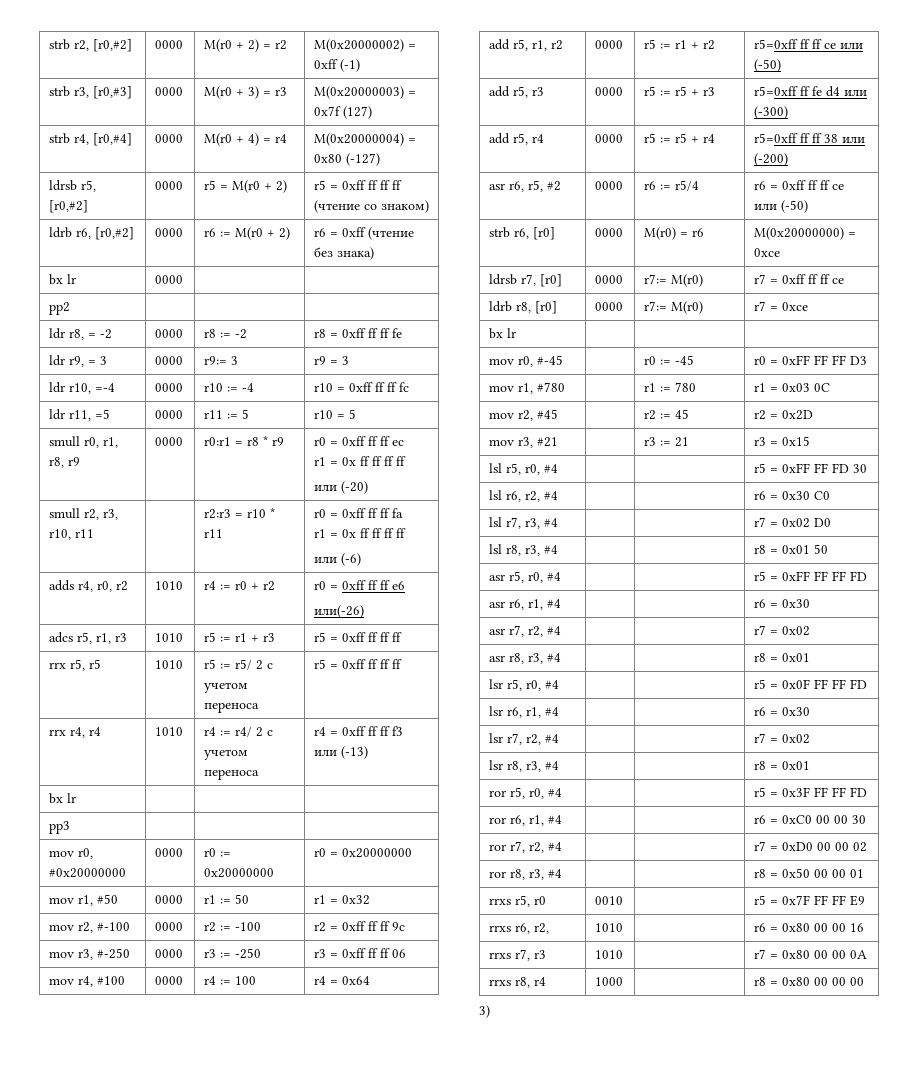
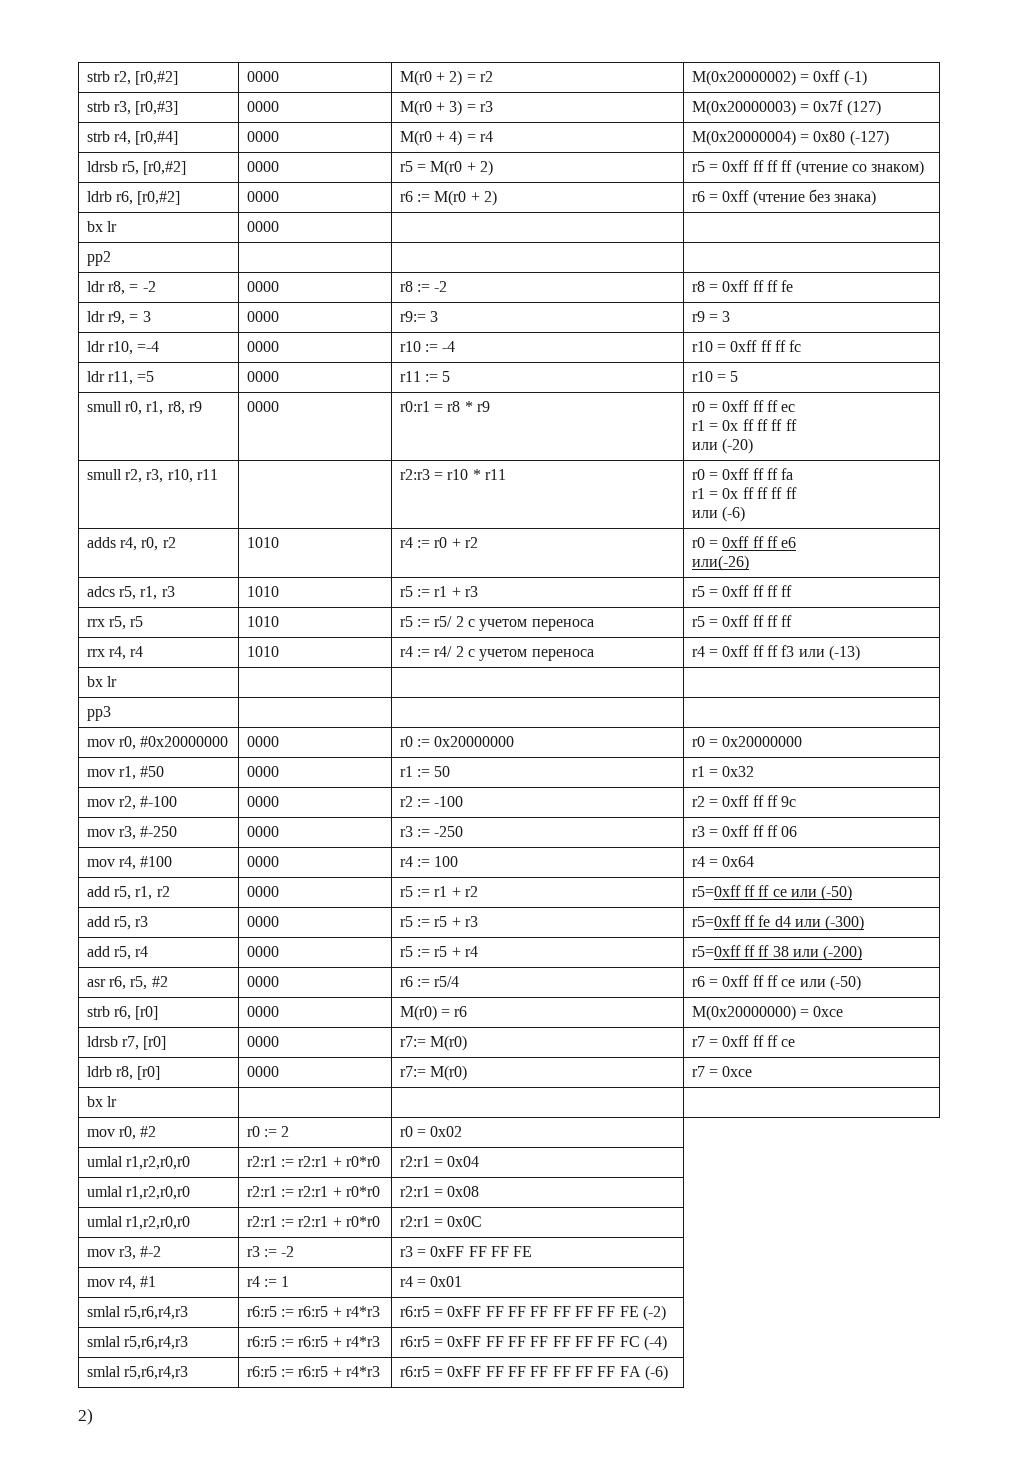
[536,355,563,365] [643,355,694,365] [753,355,867,365] [488,382,565,394] [643,382,696,392] [753,383,830,392] [488,409,558,421] [643,409,689,420] [753,410,813,420] [488,437,558,448] [643,437,689,447] [753,436,810,446] [488,463,558,475] [753,463,867,473] [488,490,558,502] [753,491,830,500] [488,517,558,529] [753,517,831,528] [488,544,558,556] [753,544,828,554] [488,571,561,583] [753,571,867,581] [488,599,561,610] [753,599,810,608] [488,625,561,637] [753,625,810,636] [488,653,561,664] [753,653,810,662] [488,679,559,691] [753,679,867,689] [488,706,559,718] [753,707,810,716] [488,733,559,745] [753,733,810,744] [488,760,559,772] [753,761,810,770] [488,787,562,799] [753,787,867,797] [488,815,562,826] [753,815,866,824] [488,841,562,853] [753,841,867,852] [488,869,562,880] [753,868,864,878] [488,895,546,907] [594,896,623,905] [753,895,865,906] [488,923,549,934] [594,923,623,932] [753,923,864,932] [488,949,546,961] [594,950,623,959] [753,949,867,959] [488,977,546,988] [594,977,623,986] [753,977,864,986] [479,1005,490,1018] #-45 | | r0 := -45 | r0 = 0xFF FF FF D3 // mov r1, #780 | | r1 := 780 | r1 = 0x03 0C // mov r2, #45 | | r2 := 45 | r2 = 0x2D // mov r3, #21 | | r3 := 21 | r3 = 0x15 // lsl r5, r0, #4 | | | r5 = 0xFF FF FD 30 // lsl r6, r2, #4 | | | r6 = 0x30 C0 // lsl r7, r3, #4 | | | r7 = 0x02 D0 // lsl r8, r3, #4 | | | r8 = 0x01 50 // asr r5, r0, #4 | | | r5 = 0xFF FF FF FD // asr r6, r1, #4 | | | r6 = 0x30 // asr r7, r2, #4 | | | r7 = 0x02 // asr r8, r3, #4 | | | r8 = 0x01 // lsr r5, r0, #4 | | | r5 = 0x0F FF FF FD // lsr r6, r1, #4 | | | r6 = 0x30 // lsr r7, r2, #4 | | | r7 = 0x02 // lsr r8, r3, #4 | | | r8 = 0x01 // ror r5, r0, #4 | | | r5 = 0x3F FF FF FD // ror r6, r1, #4 | | | r6 = 0xC0 00 00 30 // ror r7, r2, #4 | | | r7 = 0xD0 00 00 02 // ror r8, r3, #4 | | | r8 = 0x50 00 00 01 // rrxs r5, r0 | 0010 | | r5 = 0x7F FF FF E9 // rrxs r6, r2, | 1010 | | r6 = 0x80 00 00 16 // rrxs r7, r3 | 1010 | | r7 = 0x80 00 00 0A // rrxs r8, r4 | 1000 | | r8 = 0x80 00 00 00 // 3) -> [140,1126,157,1137] [246,1126,290,1137] [399,1126,463,1137] [86,1156,190,1170] [246,1156,380,1167] [399,1156,480,1167] [86,1186,190,1200] [246,1186,380,1197] [399,1186,480,1197] [86,1216,190,1230] [246,1216,380,1227] [399,1216,483,1227] [86,1246,162,1260] [246,1246,295,1257] [399,1246,533,1257] [86,1276,157,1290] [246,1276,290,1287] [399,1276,463,1287] [86,1306,188,1320] [246,1306,380,1317] [399,1305,666,1321] [86,1336,188,1350] [246,1336,380,1347] [399,1335,667,1351] [86,1366,188,1380] [246,1366,380,1377] [399,1365,668,1381] [78,1408,93,1425] #2 | r0 := 2 | r0 = 0x02 // umlal r1,r2,r0,r0 | r2:r1 := r2:r1 + r0*r0 | r2:r1 = 0x04 // umlal r1,r2,r0,r0 | r2:r1 := r2:r1 + r0*r0 | r2:r1 = 0x08 // umlal r1,r2,r0,r0 | r2:r1 := r2:r1 + r0*r0 | r2:r1 = 0x0C // mov r3, #-2 | r3 := -2 | r3 = 0xFF FF FF FE // mov r4, #1 | r4 := 1 | r4 = 0x01 // smlal r5,r6,r4,r3 | r6:r5 := r6:r5 + r4*r3 | r6:r5 = 0xFF FF FF FF FF FF FF FE (-2) // smlal r5,r6,r4,r3 | r6:r5 := r6:r5 + r4*r3 | r6:r5 = 0xFF FF FF FF FF FF FF FC (-4) // smlal r5,r6,r4,r3 | r6:r5 := r6:r5 + r4*r3 | r6:r5 = 0xFF FF FF FF FF FF FF FA (-6) // 2)

